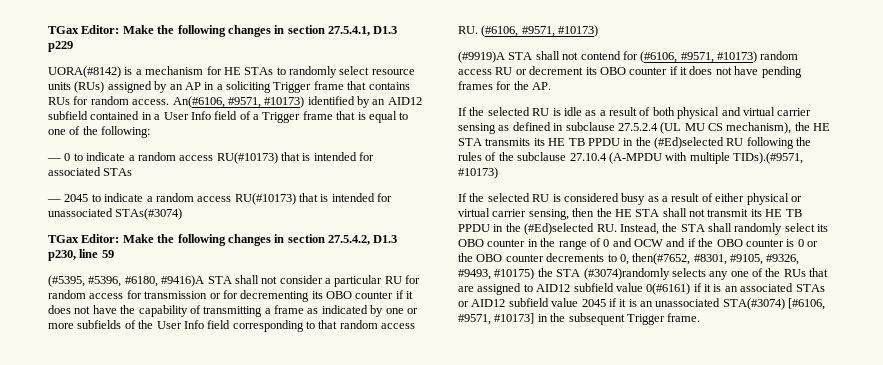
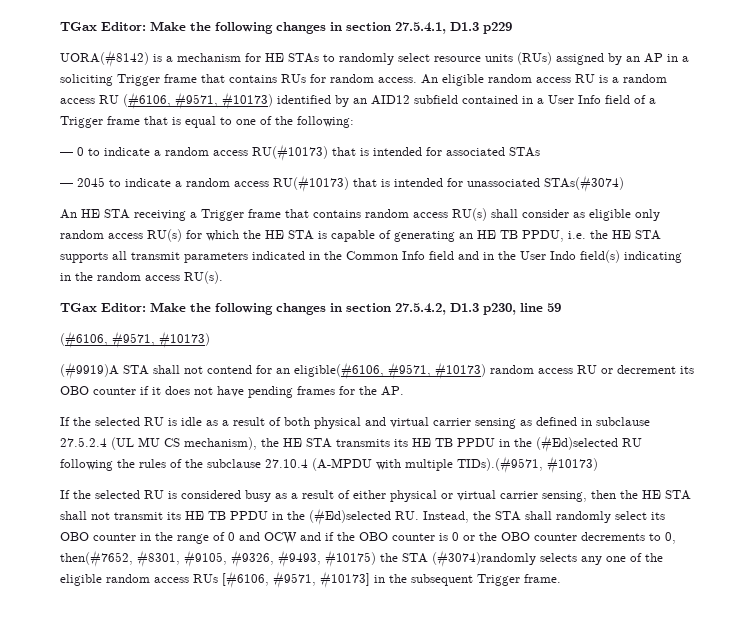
[172,96,225,108] An(#6106, -> [421,74,667,86] [60,92,171,109] An eligible random access RU is a random access RU (#6106,
(183, 214) none -> [60,208,660,221] [60,229,661,242] [60,250,682,263] [60,271,223,284] // An HE STA receiving a Trigger frame that contains random access RU(s) shall consider as eligible only random access RU(s) for which the HE STA is capable of generating an HE TB PPDU, i.e. the HE STA supports all transmit parameters indicated in the Common Info field and in the User Indo field(s) indicating in the random access RU(s).
[48,275,421,287] [48,290,414,302] [48,305,418,317] [48,320,416,332] [458,26,478,34] (#5395, #5396, #6180, #9416)A STA shall not consider a particular RU for random access for transmission or for decrementing its OBO counter if it does not have the capability of transmitting a frame as indicated by one or more subfields of the User Info field corresponding to that random access RU. -> (561, 307) none
[640,51,678,63] (#6106, -> [276,362,384,379] an eligible(#6106,
[783,268,829,277] [458,283,825,295] [458,298,785,310] RUs that are assigned to AID12 subfield value 0(#6161) if it is an associated STAs or AID12 subfield value 2045 if it is an unassociated STA(#3074) -> [60,574,218,586] eligible random access RUs

